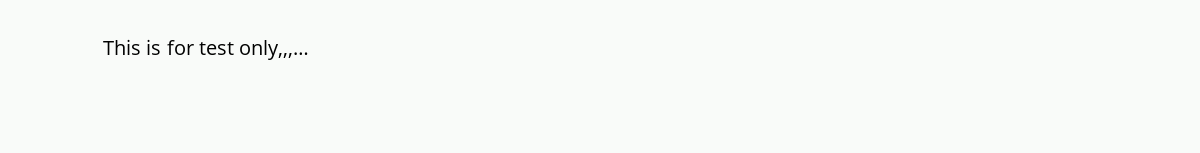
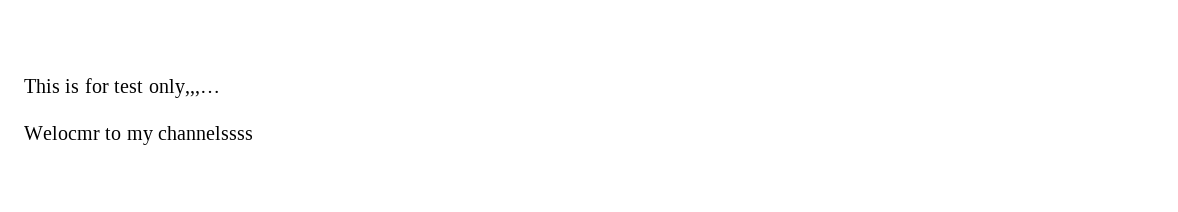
(310, 50) none -> [24,126,254,145] // Welocmr to my channelssss

